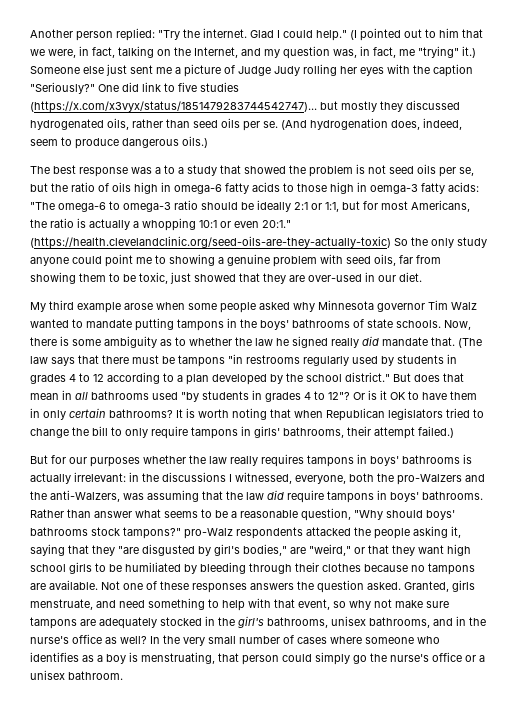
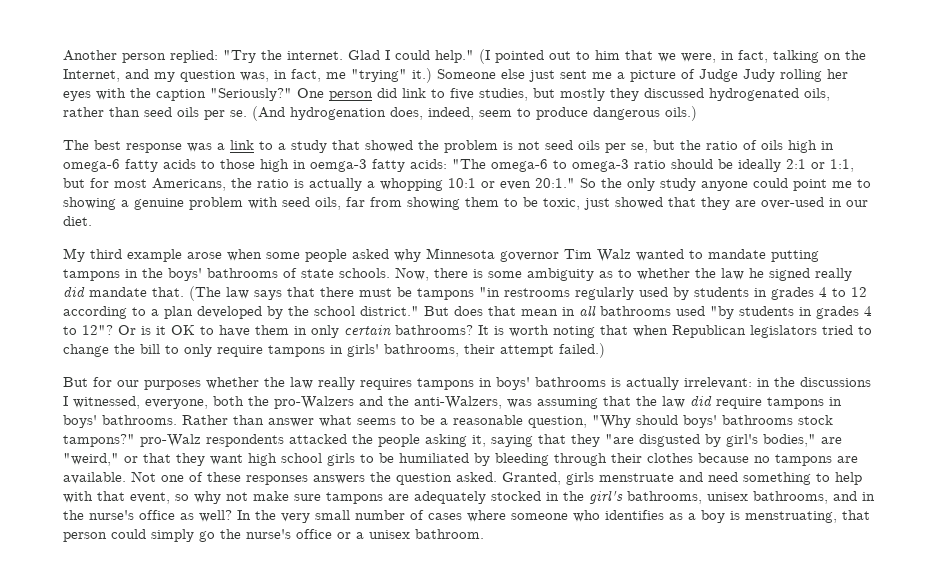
(119, 88) none -> [329,91,373,101] person
[200,82,239,92] [30,101,317,113] studies (https://x.com/x3vyx/status/1851479283744542747)... -> [479,88,528,101] studies,
(161, 170) none -> [230,140,254,150] link
[30,236,391,249] (https://health.clevelandclinic.org/seed-oils-are-they-actually-toxic) -> (575, 183) none
[30,599,93,610] menstruate, -> [599,473,674,482] menstruate

